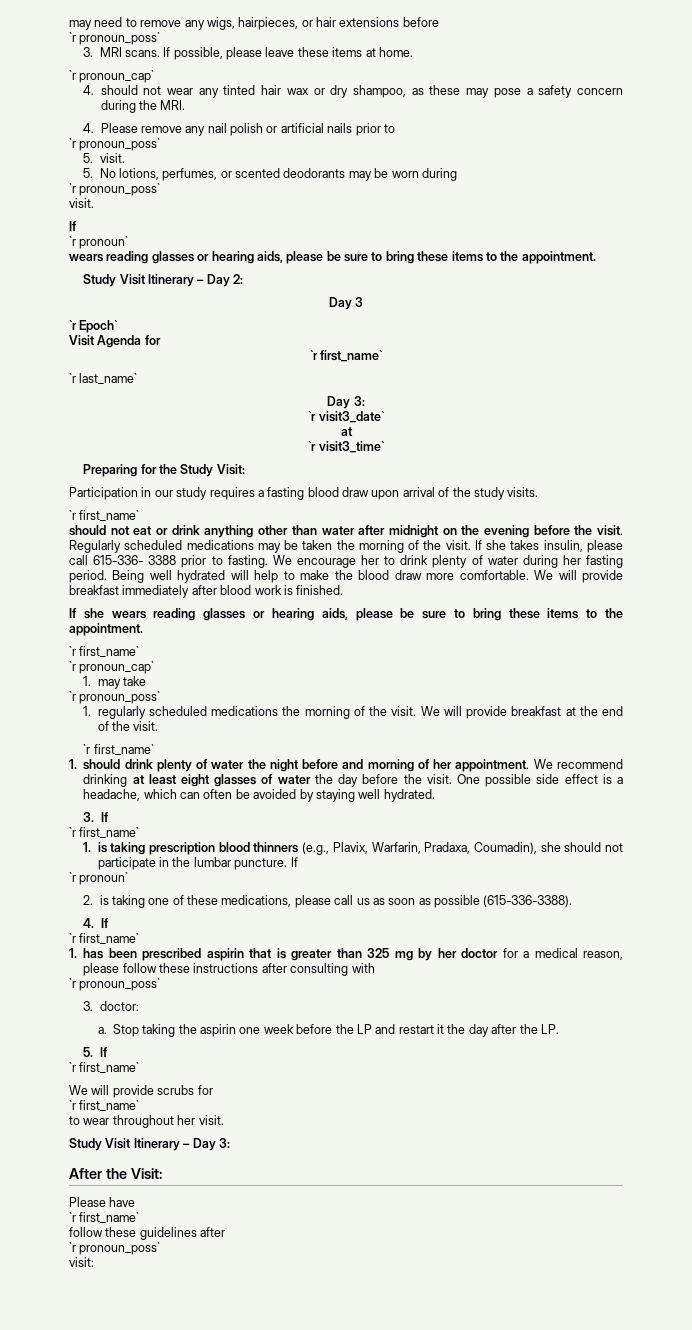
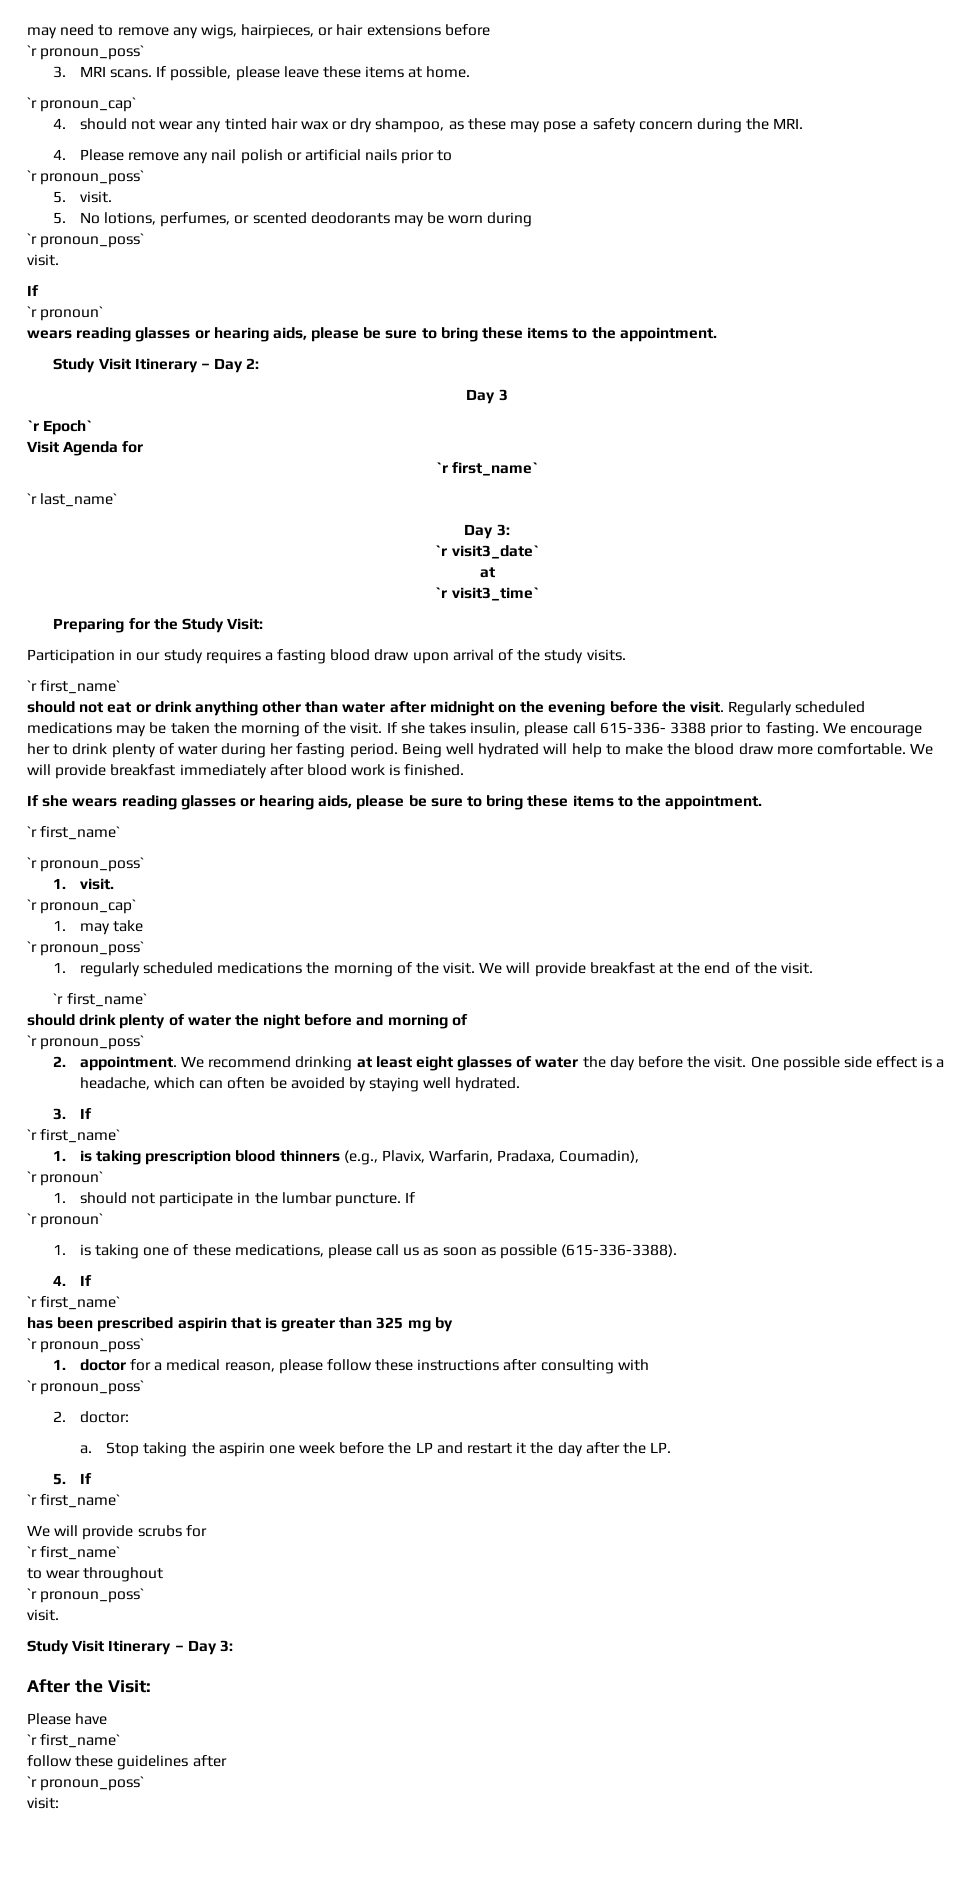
(140, 651) none -> [27,857,145,872] [53,878,114,890] // `r pronoun_poss` // 1. visit.
[69,759,77,769] 1. -> (147, 1000) none
[433,759,453,769] her -> [27,1035,145,1050] [53,1056,67,1067] // `r pronoun_poss` // 2.
[540,842,561,852] she -> [27,1171,104,1186] [53,1192,67,1203] // `r pronoun` // 1.
[83,895,94,905] 2. -> [53,1244,67,1255] 1.
[69,948,77,958] 1. -> (121, 1303) none
[437,948,457,958] her -> [27,1338,145,1353] [53,1359,67,1370] // `r pronoun_poss` // 1.
[83,1001,94,1011] 3. -> [53,1411,67,1422] 2.
[177,1115,196,1125] her -> [27,1588,145,1603] // `r pronoun_poss` //

